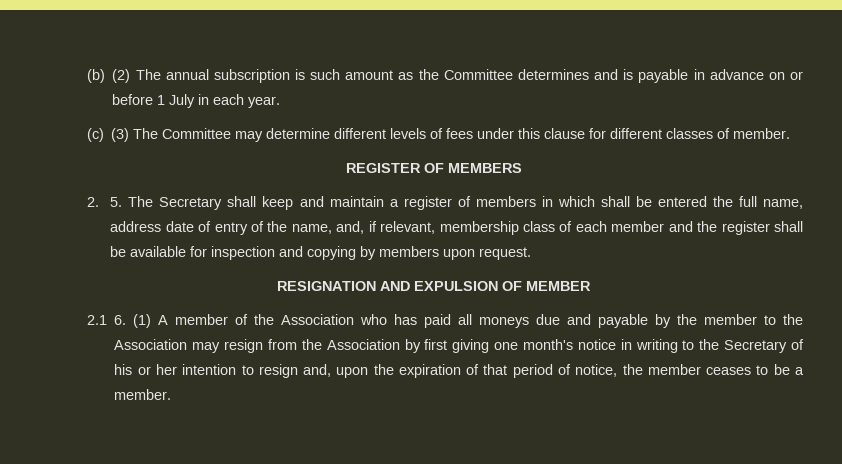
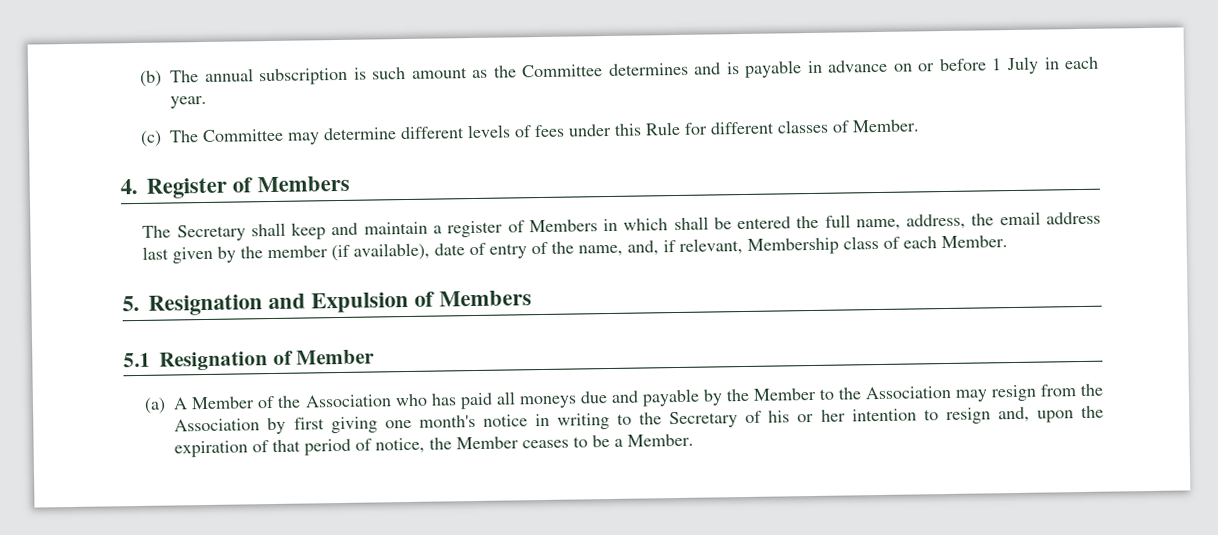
[112,69,131,83] (2) -> (163, 78) none
[111,128,130,142] (3) -> (163, 138) none
[544,128,586,139] clause -> [645,121,682,136] Rule
[733,128,791,139] [345,163,522,173] [87,197,123,207] member. // REGISTER OF MEMBERS // 2. 5. -> [852,119,921,133] [120,175,351,199] Member. // 4. Register of Members //
[475,196,536,207] members -> [528,219,598,233] Members
[110,221,162,232] address -> [906,211,1102,230] [142,242,431,264] address, the email address last given by the member (if available),
[439,221,519,235] membership -> [747,237,840,255] Membership
[611,221,803,235] [110,246,532,260] [277,281,591,291] [87,314,229,328] member and the register shall be available for inspection and copying by members upon request. // RESIGNATION AND EXPULSION OF MEMBER // 2.1 6. (1) A member -> [941,235,1009,249] [122,290,533,316] [123,349,376,371] [144,396,256,414] Member. // 5. Resignation and Expulsion of Members // 5.1 Resignation of Member // (a) A Member
[704,314,758,325] member -> [752,387,816,401] Member
[647,364,701,375] member -> [456,436,520,450] Member
[114,389,172,400] member. -> [627,433,695,447] Member.

